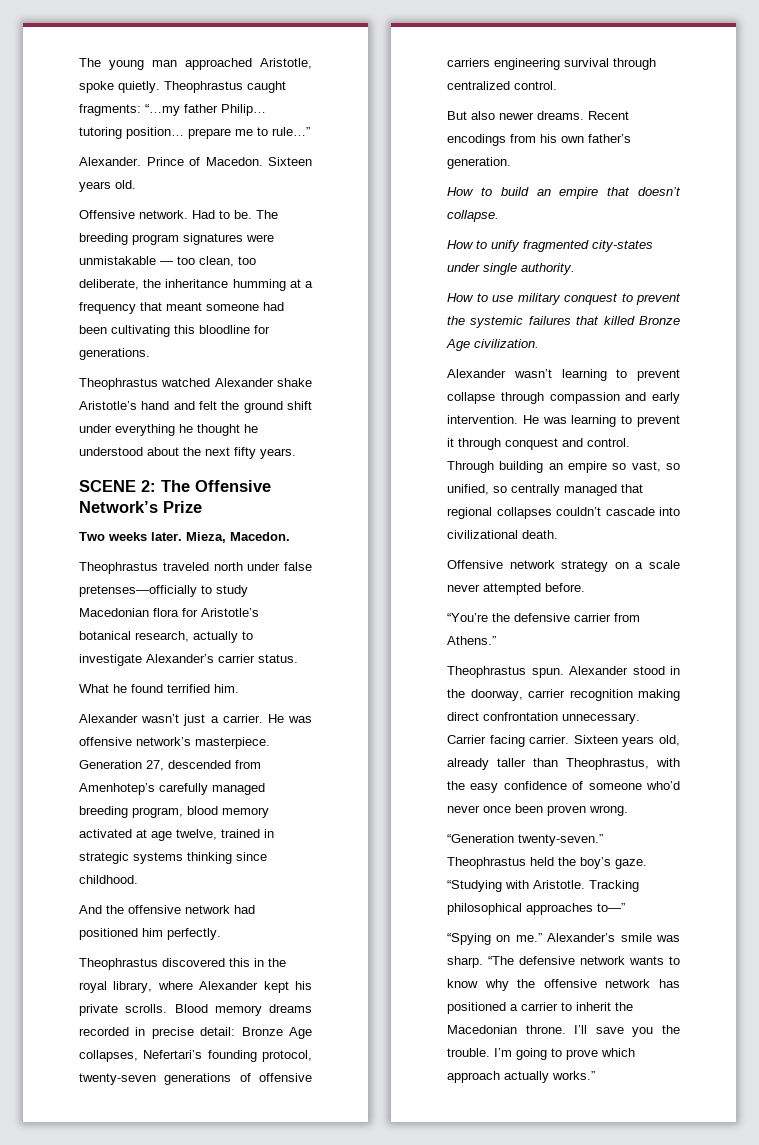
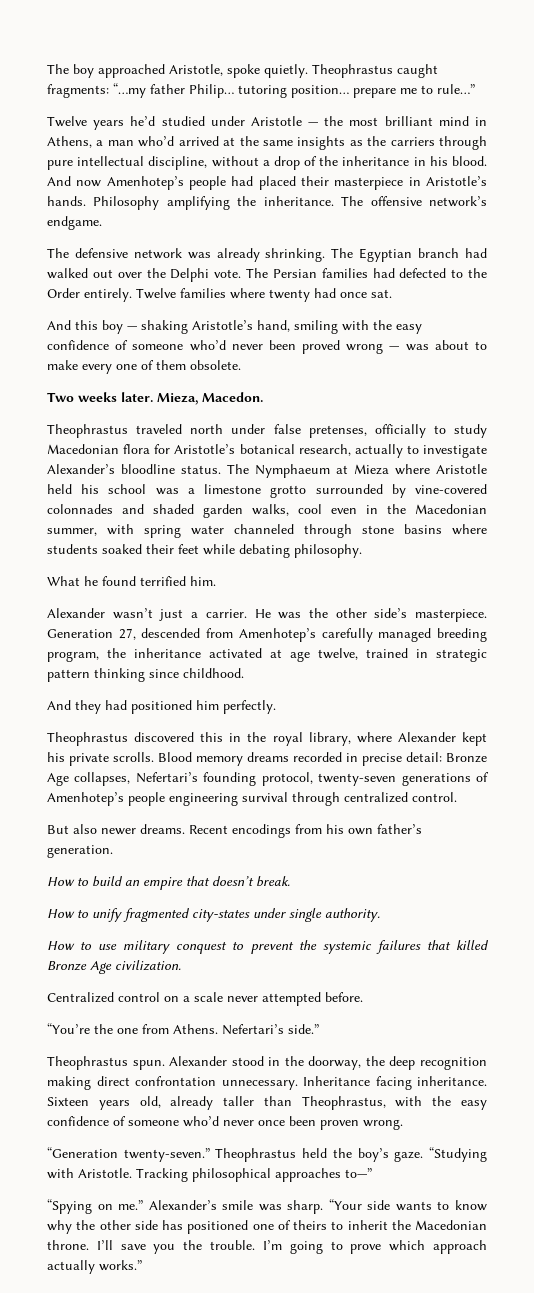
[79,58,177,70] The young man -> [47,64,94,78] The boy
[79,157,312,166] [79,180,136,192] [79,210,278,219] [79,233,274,245] [79,256,256,267] [79,279,313,291] [79,302,284,314] [79,325,270,337] [79,348,150,360] [79,378,312,390] [79,401,312,413] [79,424,258,436] [79,447,296,459] [79,480,271,492] [79,501,202,513] Alexander. Prince of Macedon. Sixteen years old. // Offensive network. Had to be. The breeding program signatures were unmistakable — too clean, too deliberate, the inheritance humming at a frequency that meant someone had been cultivating this bloodline for generations. // Theophrastus watched Alexander shake Aristotle’s hand and felt the ground shift under everything he thought he understood about the next fifty years. // SCENE 2: The Offensive Network’s Prize -> [47,116,488,130] [47,136,487,150] [47,156,488,170] [47,176,487,190] [47,196,487,210] [47,216,102,230] [47,248,488,262] [47,268,487,282] [47,288,392,302] [47,320,422,334] [47,340,488,354] [47,360,241,374] Twelve years he’d studied under Aristotle — the most brilliant mind in Athens, a man who’d arrived at the same insights as the carriers through pure intellectual discipline, without a drop of the inheritance in his blood. And now Amenhotep’s people had placed their masterpiece in Aristotle’s hands. Philosophy amplifying the inheritance. The offensive network’s endgame. // The defensive network was already shrinking. The Egyptian branch had walked out over the Delphi vote. The Persian families had defected to the Order entirely. Twelve families where twenty had once sat. // And this boy — shaking Aristotle’s hand, smiling with the easy confidence of someone who’d never been proved wrong — was about to make every one of them obsolete.
[79,585,197,597] pretenses—officially -> [308,424,426,438] pretenses, officially
[218,654,255,663] carrier -> [121,464,175,474] bloodline
(298, 658) none -> [227,464,487,478] [47,484,488,498] [47,504,487,518] [47,524,487,538] [47,544,362,558] The Nymphaeum at Mieza where Aristotle held his school was a limestone grotto surrounded by vine-covered colonnades and shaded garden walks, cool even in the Macedonian summer, with spring water channeled through stone basins where students soaked their feet while debating philosophy.
[79,737,191,746] offensive network’s -> [308,608,408,618] the other side’s
[187,806,269,818] blood memory -> [107,648,201,658] the inheritance
[133,852,183,864] systems -> [47,669,90,682] pattern
[106,905,230,914] the offensive network -> [75,700,101,714] they
[259,1073,312,1082] [447,58,490,67] offensive carriers -> [47,792,165,806] Amenhotep’s people
[447,210,499,222] collapse. -> [256,876,290,887] break.
[447,369,680,381] [447,392,680,404] [447,415,680,427] [447,438,630,450] [447,461,680,473] [447,484,643,496] [447,507,680,519] [447,530,558,539] [447,560,609,572] Alexander wasn’t learning to prevent collapse through compassion and early intervention. He was learning to prevent it through conquest and control. Through building an empire so vast, so unified, so centrally managed that regional collapses couldn’t cascade into civilizational death. // Offensive network strategy -> [47,992,160,1003] Centralized control
[514,613,640,622] [447,636,496,645] defensive carrier from Athens.” -> [117,1024,319,1035] one from Athens. Nefertari’s side.”
[528,689,565,698] carrier -> [365,1056,416,1070] the deep
[447,735,570,747] Carrier facing carrier. -> [303,1076,487,1090] Inheritance facing inheritance.
[488,956,625,965] “The defensive network -> [328,1199,391,1210] “Your side
[543,979,680,988] [447,1002,558,1014] offensive network has positioned a carrier -> [99,1220,327,1234] other side has positioned one of theirs

